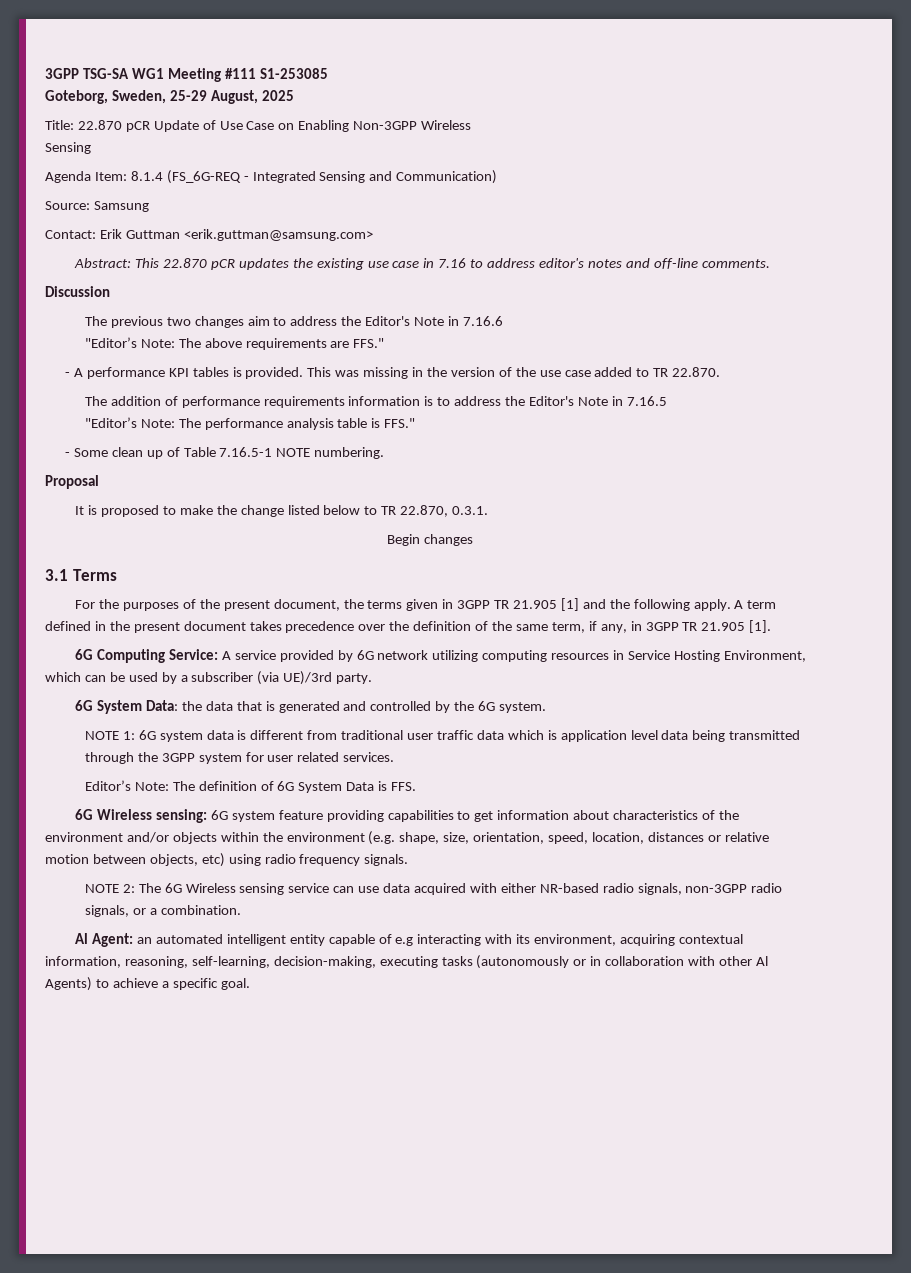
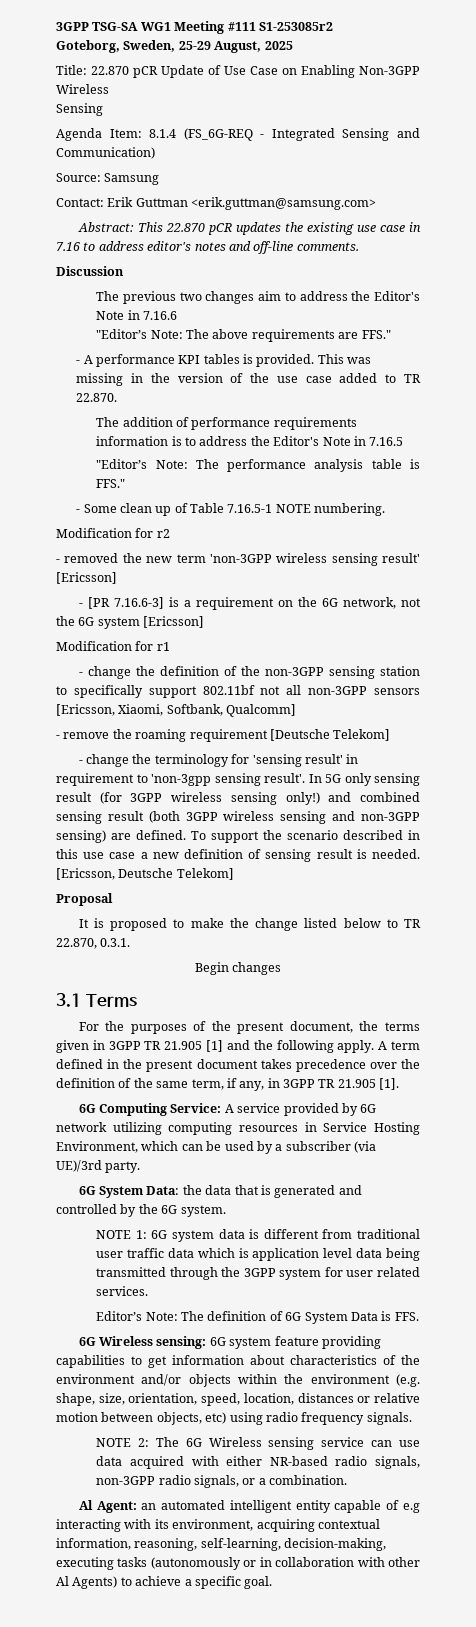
[259,68,328,79] S1-253085 -> [258,22,333,31] S1-253085r2
(385, 453) none -> [56,528,170,538] [56,553,420,566] [56,572,117,584] [78,597,422,610] [56,616,205,629] [56,641,170,651] [78,666,420,679] [56,685,420,698] [56,704,297,717] [56,729,391,742] [78,754,359,767] [56,773,420,786] [56,792,421,805] [56,811,420,824] [56,830,420,843] [56,849,420,862] [56,868,234,880] // Modification for r2 // - removed the new term 'non-3GPP wireless sensing result' [Ericsson] // - [PR 7.16.6-3] is a requirement on the 6G network, not the 6G system [Ericsson] // Modification for r1 // - change the definition of the non-3GPP sensing station to specifically support 802.11bf not all non-3GPP sensors [Ericsson, Xiaomi, Softbank, Qualcomm] // - remove the roaming requirement [Deutsche Telekom] // - change the terminology for 'sensing result' in requirement to 'non-3gpp sensing result'. In 5G only sensing result (for 3GPP wireless sensing only!) and combined sensing result (both 3GPP wireless sensing and non-3GPP sensing) are defined. To support the scenario described in this use case a new definition of sensing result is needed. [Ericsson, Deutsche Telekom]

